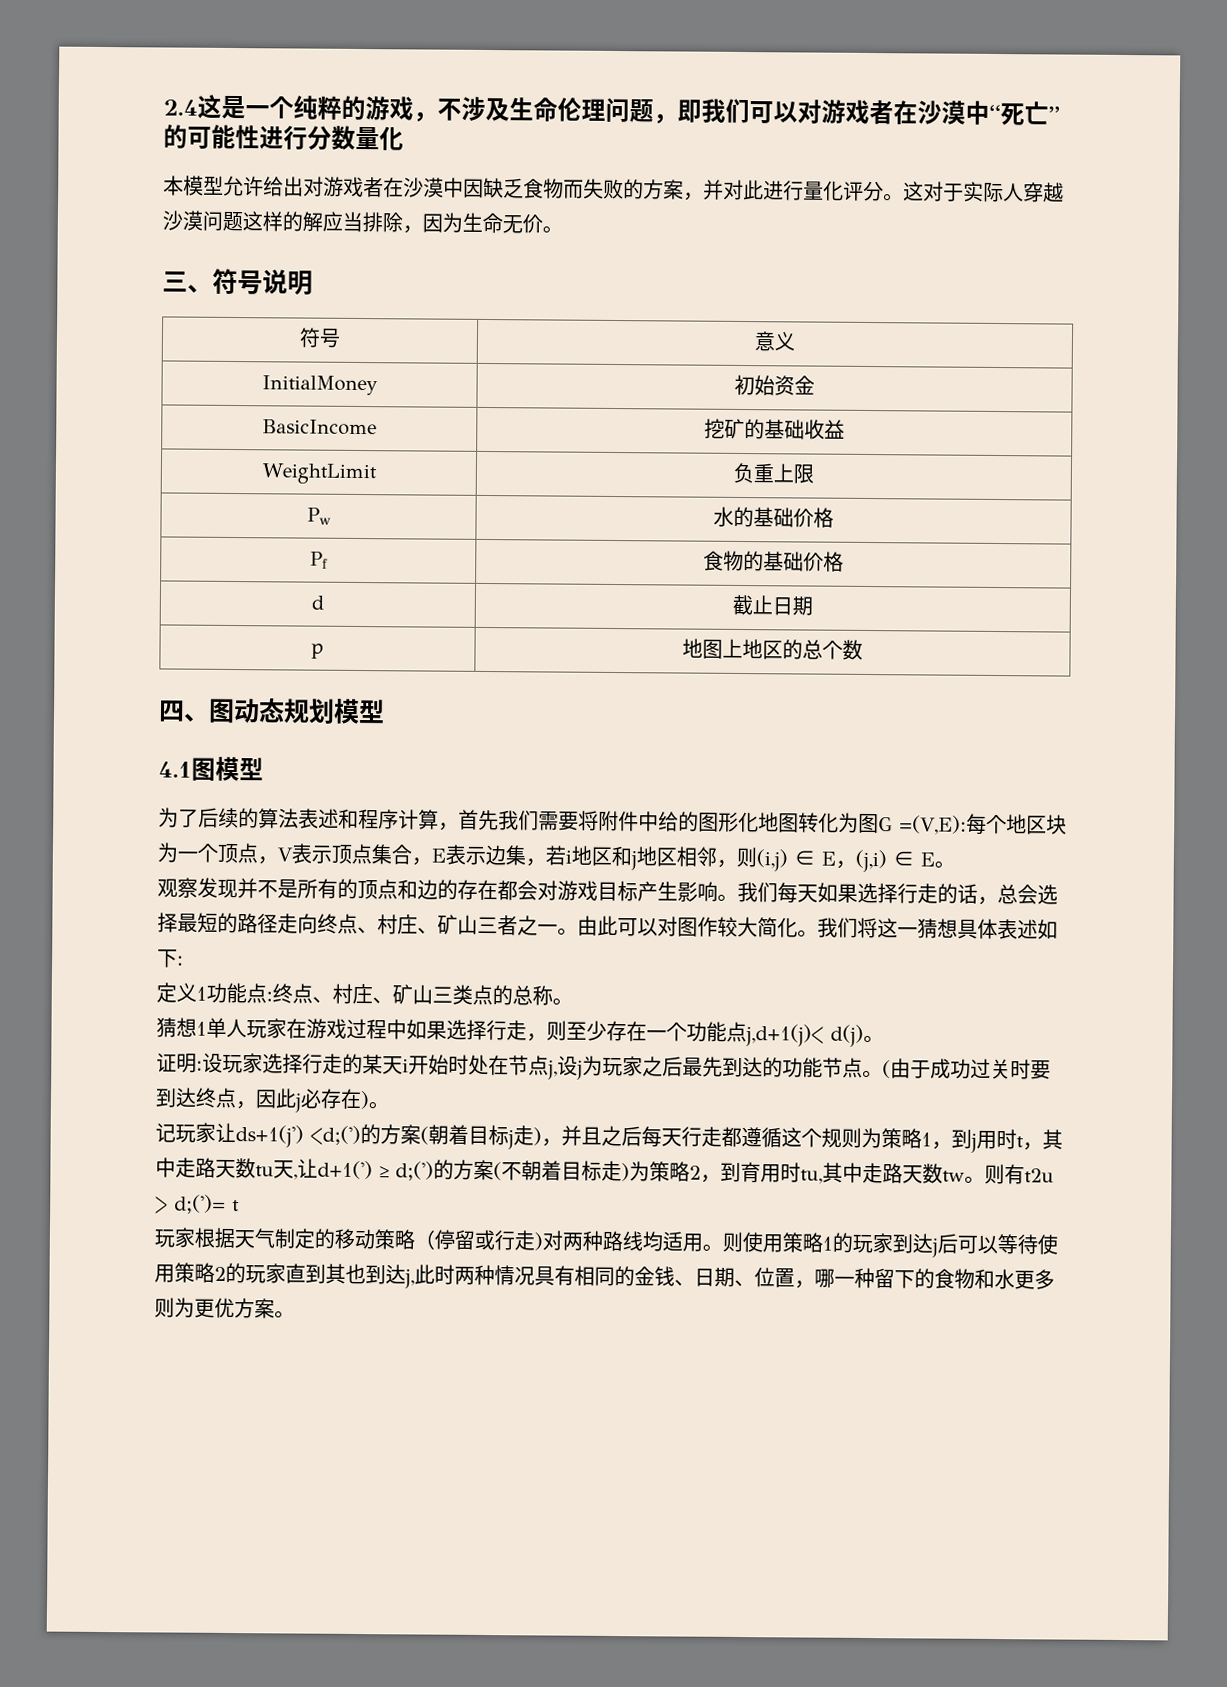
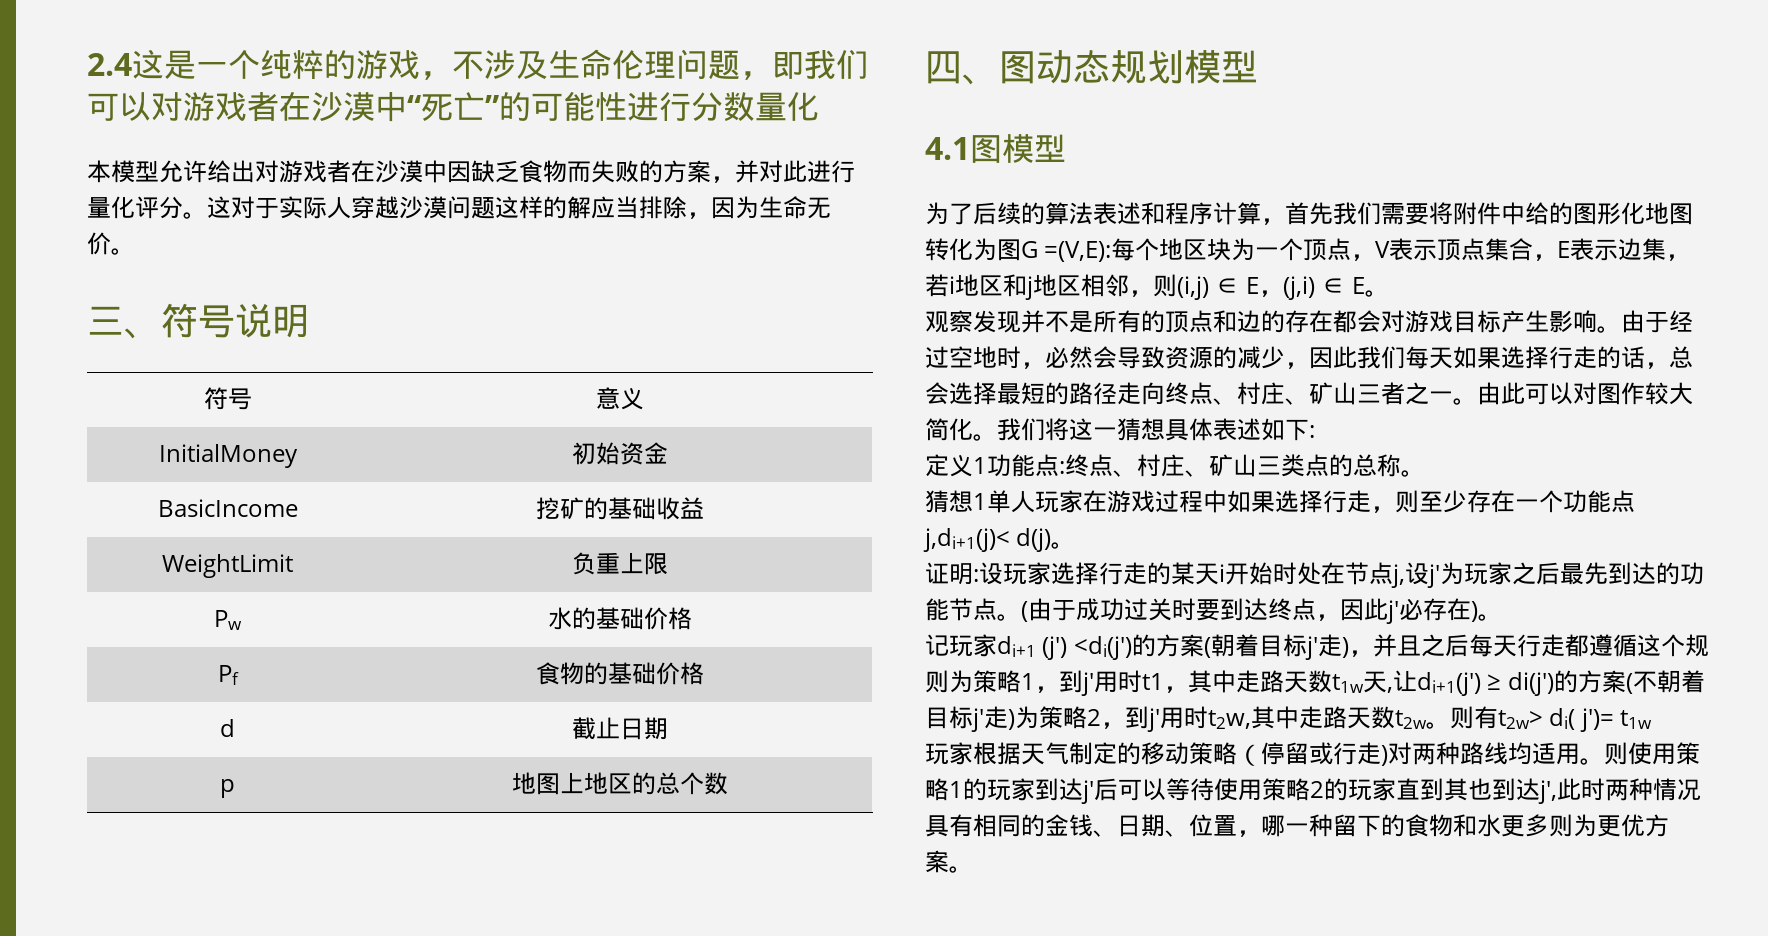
(738, 897) none -> [1621,310,1693,333] [925,346,1357,369] 由于经过空地时，必然会导致资源的减少，因此
[745,1024,824,1047] j,d+1(j)< -> [923,528,1010,552] j,di+1(j)<
[576,1059,583,1080] j -> [1427,564,1440,588] j′
[294,1092,302,1113] j -> [1386,600,1399,624] j′
[215,1122,361,1148] 让ds+1(j') <d;(') -> [997,636,1132,660] di+1 (j′) <di(j′)
[507,1129,514,1150] j -> [1304,636,1318,660] j′
[970,1129,1024,1153] j用时t -> [1081,670,1164,696] j′用时t1
[255,1165,274,1177] tu -> [1332,674,1364,693] t1w
[317,1160,434,1181] d+1(') ≥ d;(') -> [1417,672,1554,696] di+1(j′) ≥ di(j′)
(602, 1170) none -> [971,708,984,732] j′
[740,1162,1054,1185] [155,1194,240,1214] 育用时tu,其中走路天数tw。则有t2u > d;(')= t -> [1147,706,1653,732] j′用时t2w,其中走路天数t2w。则有t2w> di( j′)= t1w
[931,1237,938,1258] j -> [1081,780,1094,804] j′
[404,1268,415,1289] j, -> [1538,780,1557,804] j′,

